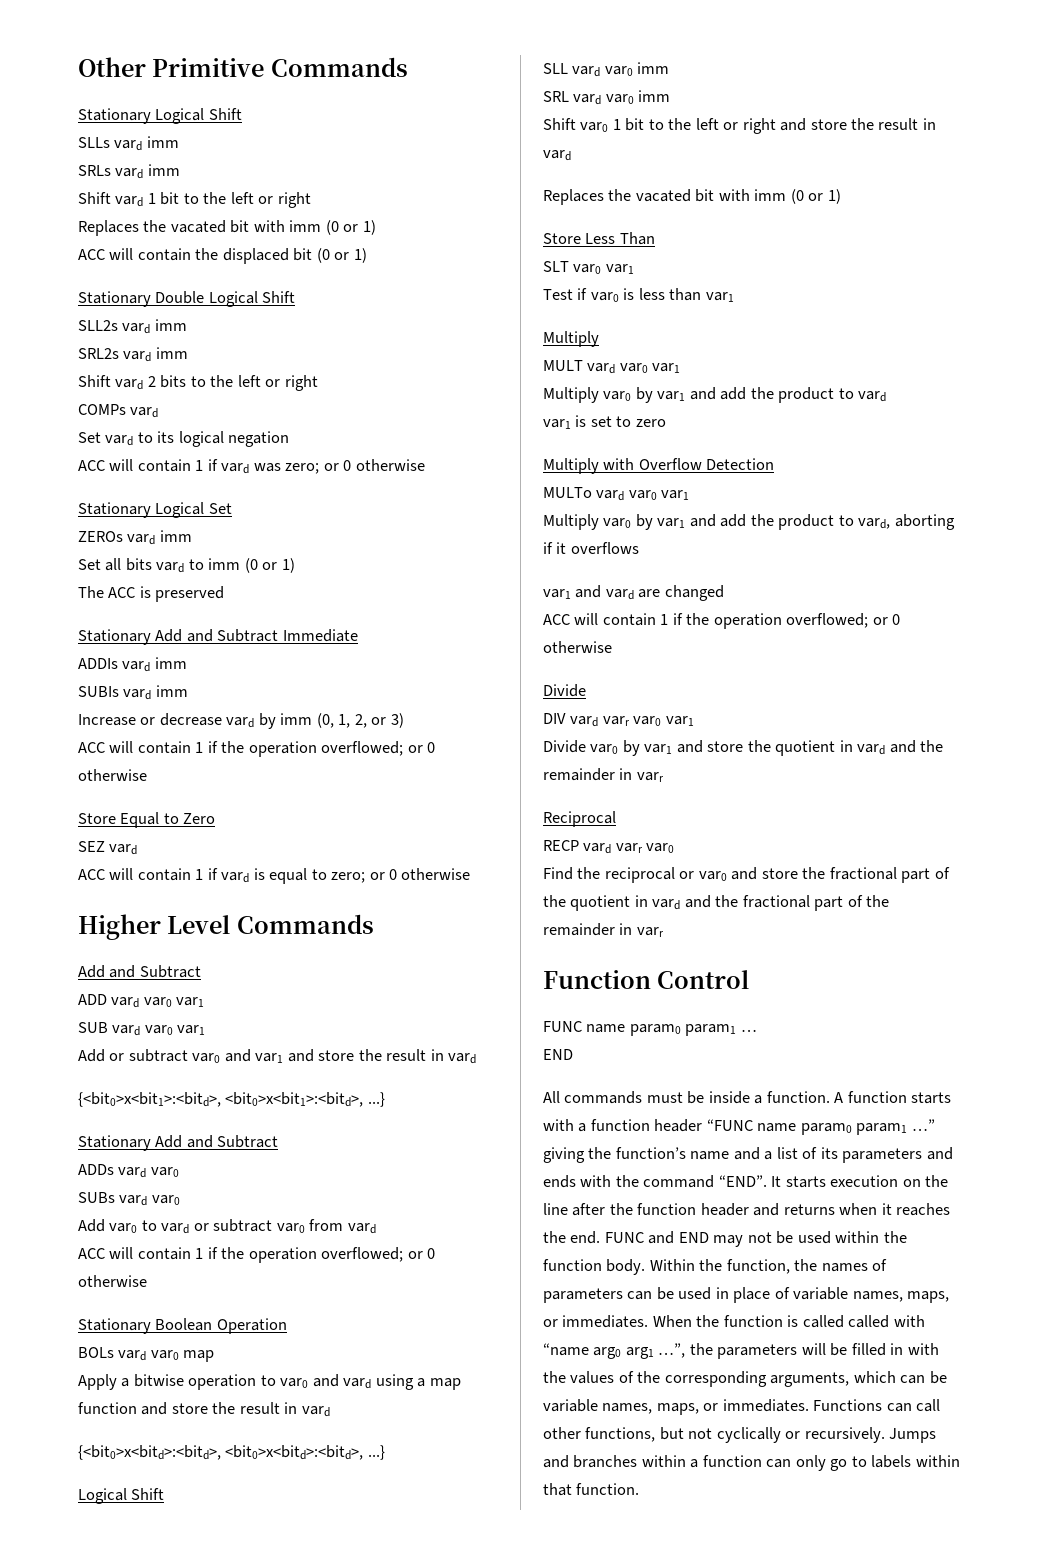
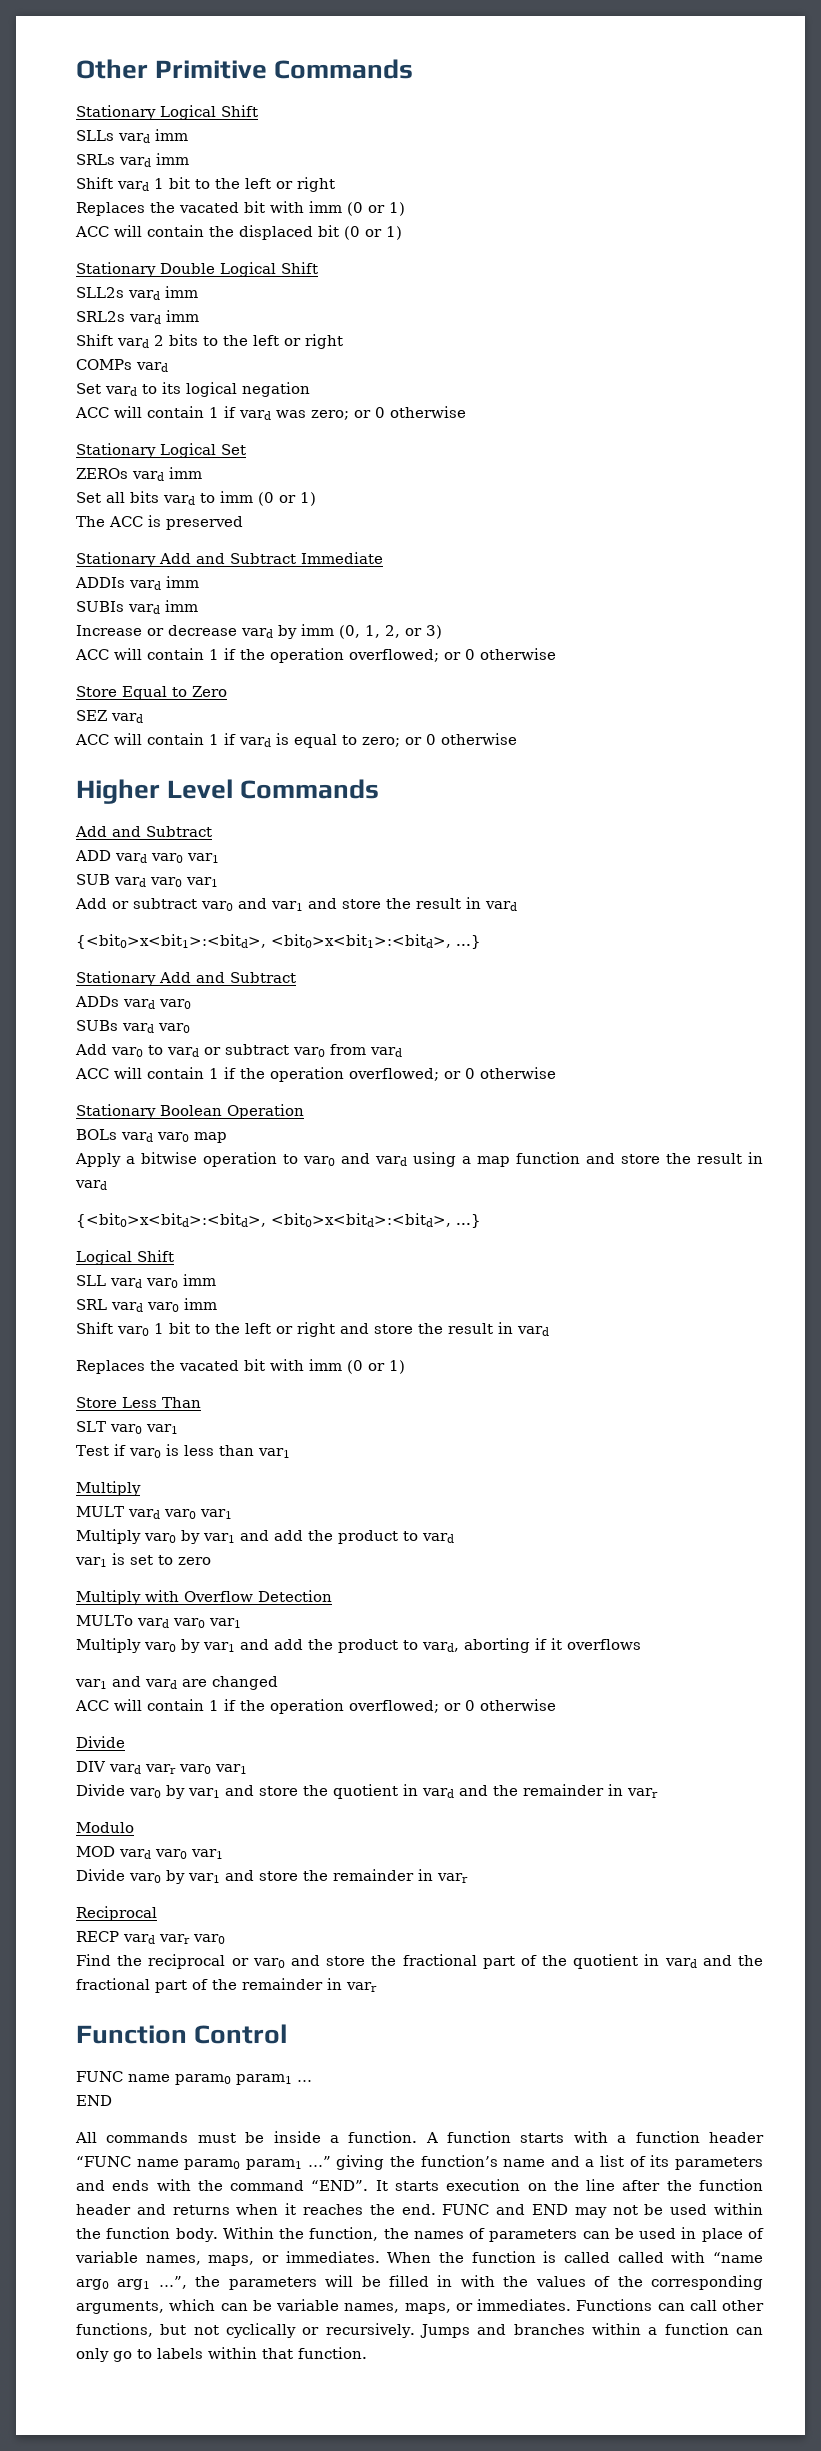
(664, 777) none -> [76,1822,134,1833] [76,1846,223,1859] [76,1869,468,1884] // Modulo // MOD vard var0 var1 // Divide var0 by var1 and store the remainder in varr

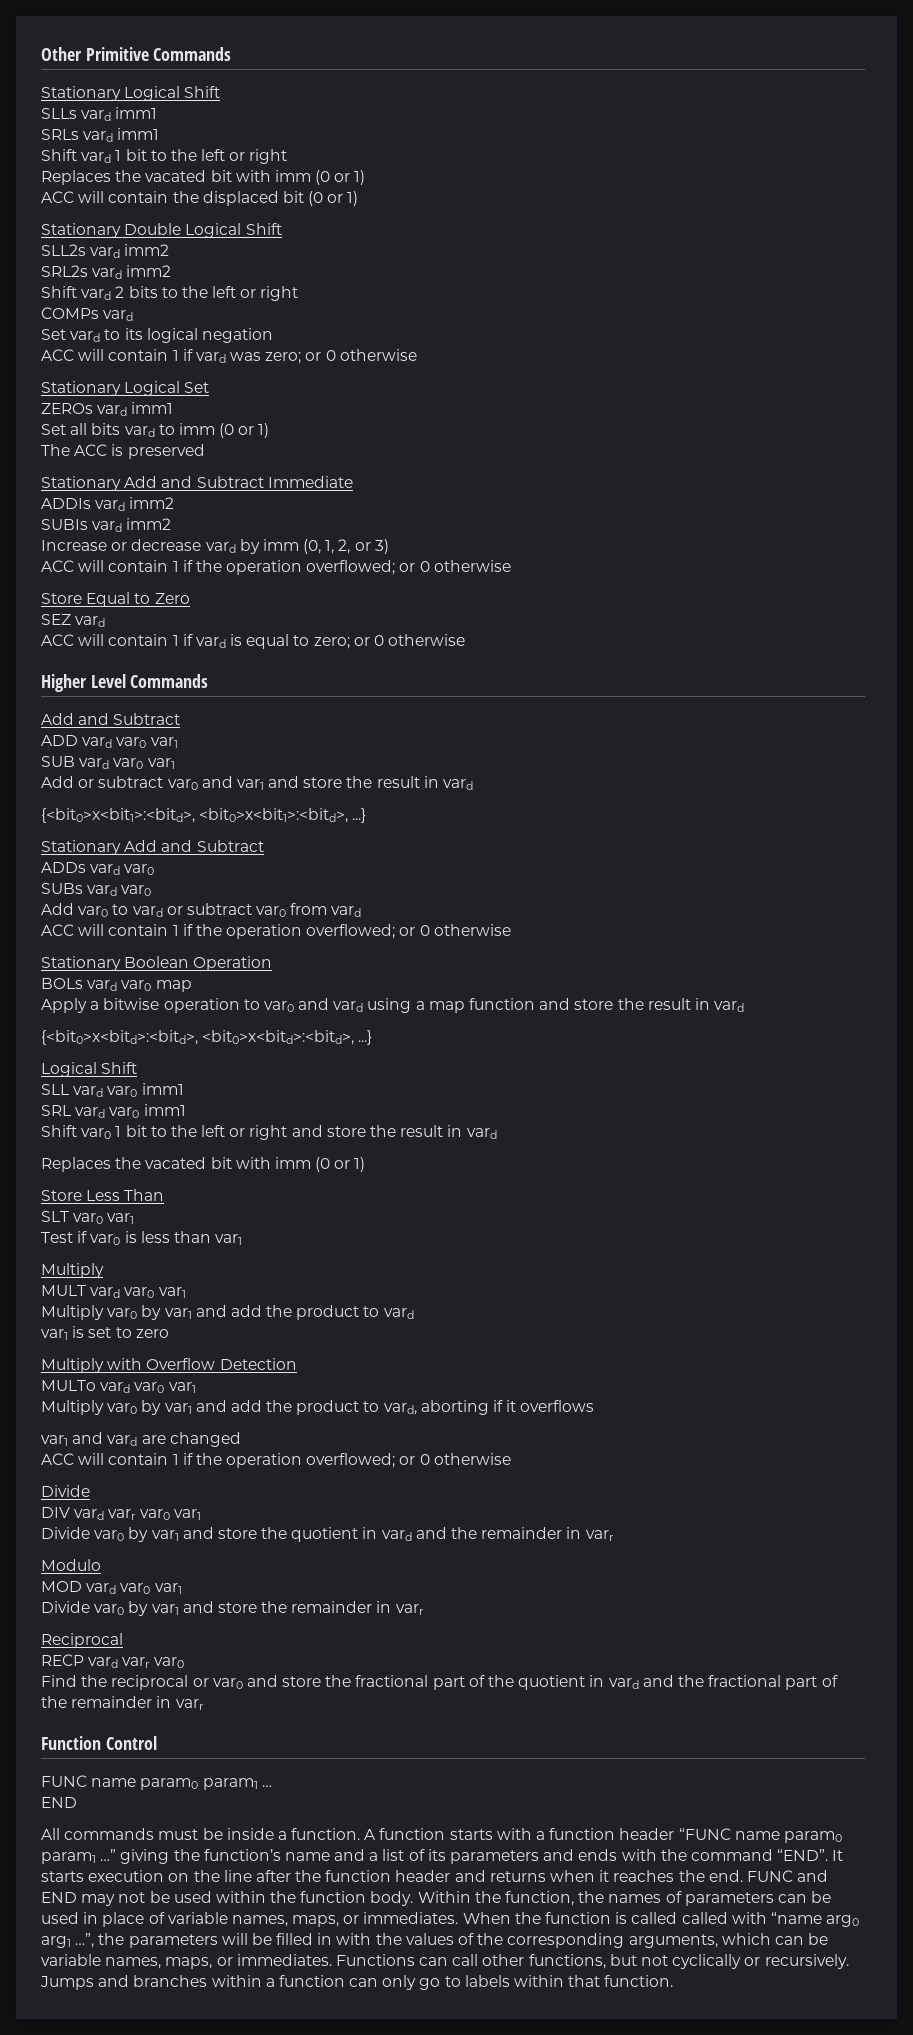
[155,129,188,141] imm -> [115,107,158,119] imm1
[156,153,189,165] imm -> [117,128,160,140] imm1
[165,286,198,298] imm -> [124,244,170,256] imm2
[166,310,199,322] imm -> [126,265,172,277] imm2
[169,467,202,479] imm -> [131,402,174,414] imm1
[166,576,199,588] imm -> [129,497,175,509] imm2
[165,600,198,612] imm -> [126,518,172,530] imm2
[183,1274,216,1286] imm -> [141,1083,184,1095] imm1
[184,1298,217,1310] imm -> [143,1104,186,1116] imm1

